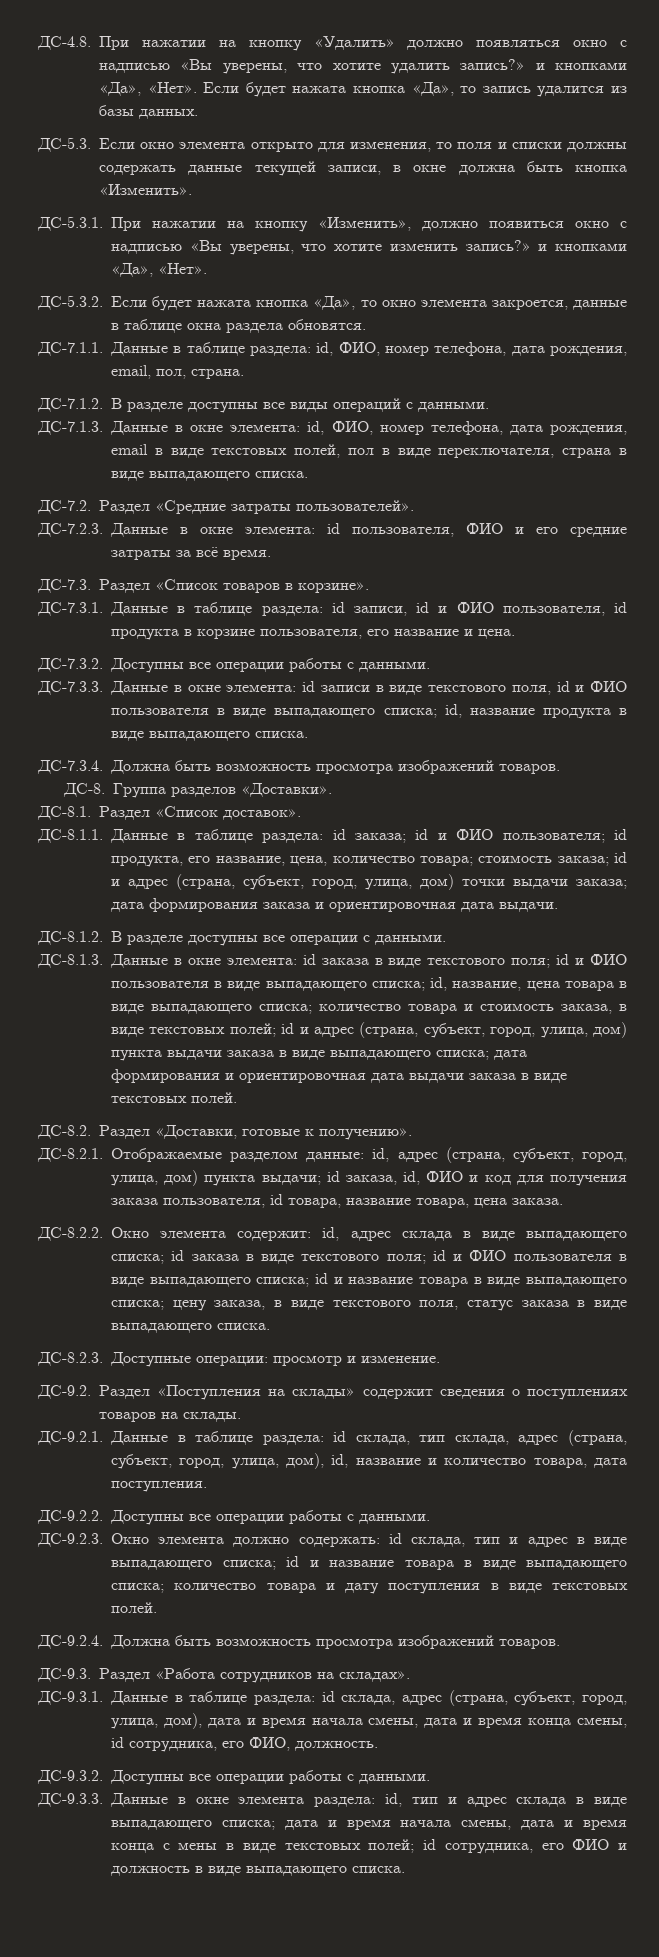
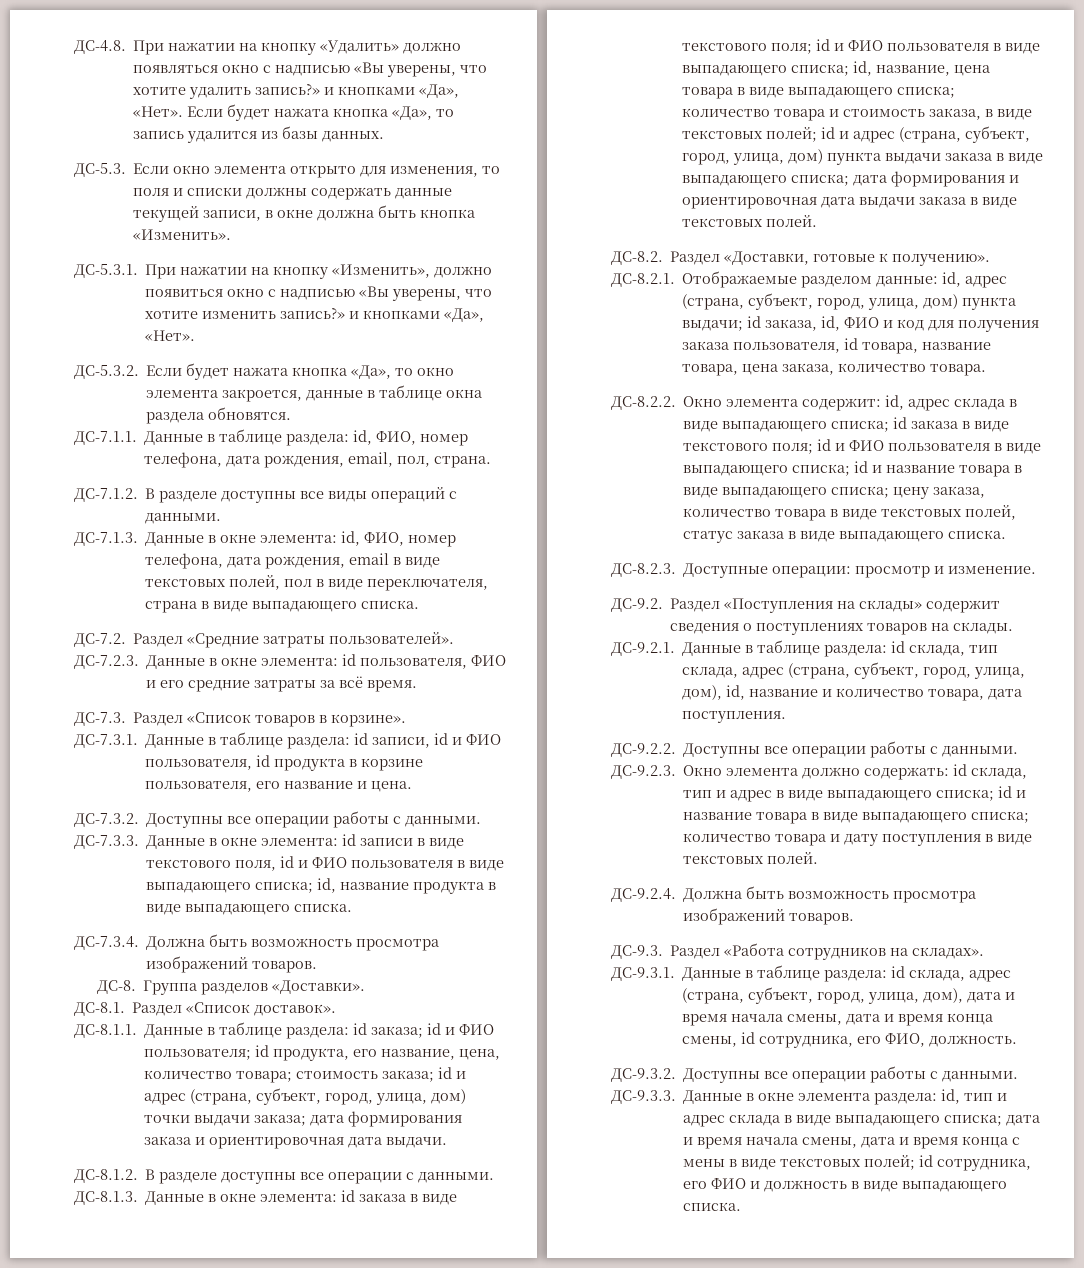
[512,1198,563,1205] заказа. -> [782,363,987,376] заказа, количество товара.
[274,1300,459,1310] в виде текстового поля, -> [683,505,1017,521] количество товара в виде текстовых полей,

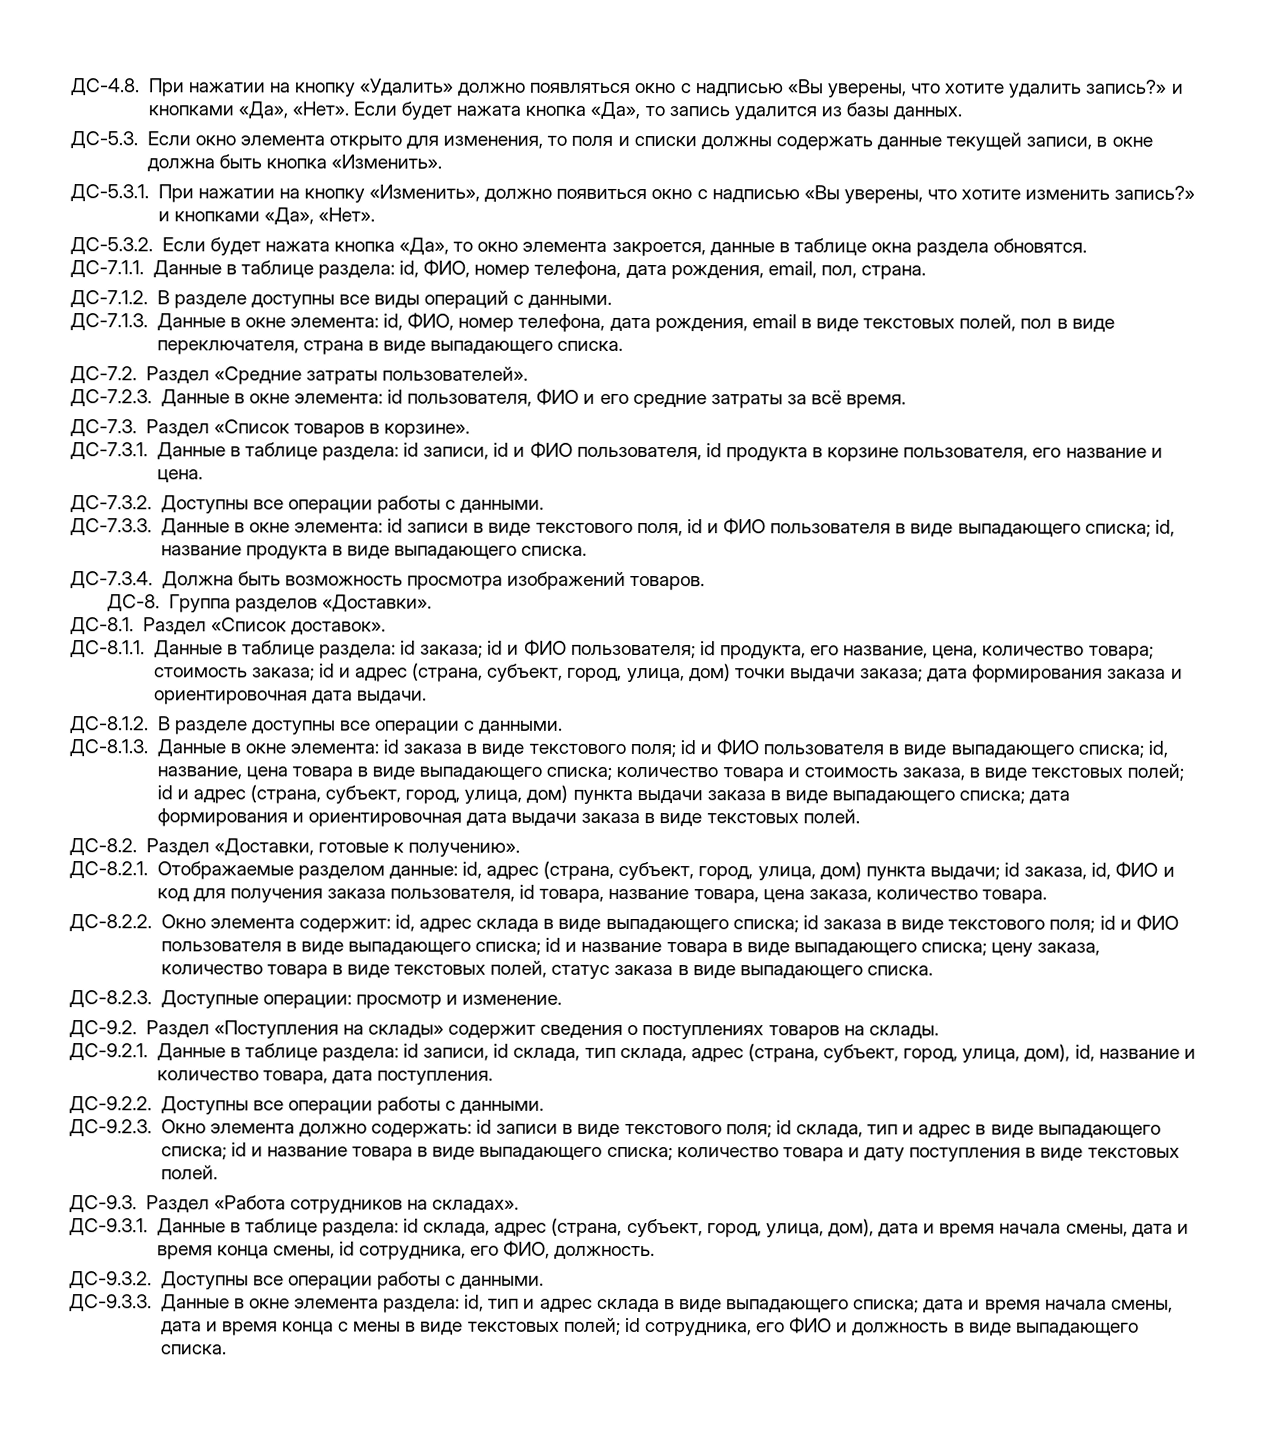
(906, 647) none -> [423,1043,510,1061] записи, id
(968, 770) none -> [496,1120,792,1138] записи в виде текстового поля; id
[611,886,977,903] [683,908,855,925] // ДС-9.2.4. Должна быть возможность просмотра изображений товаров. -> (218, 1172) none

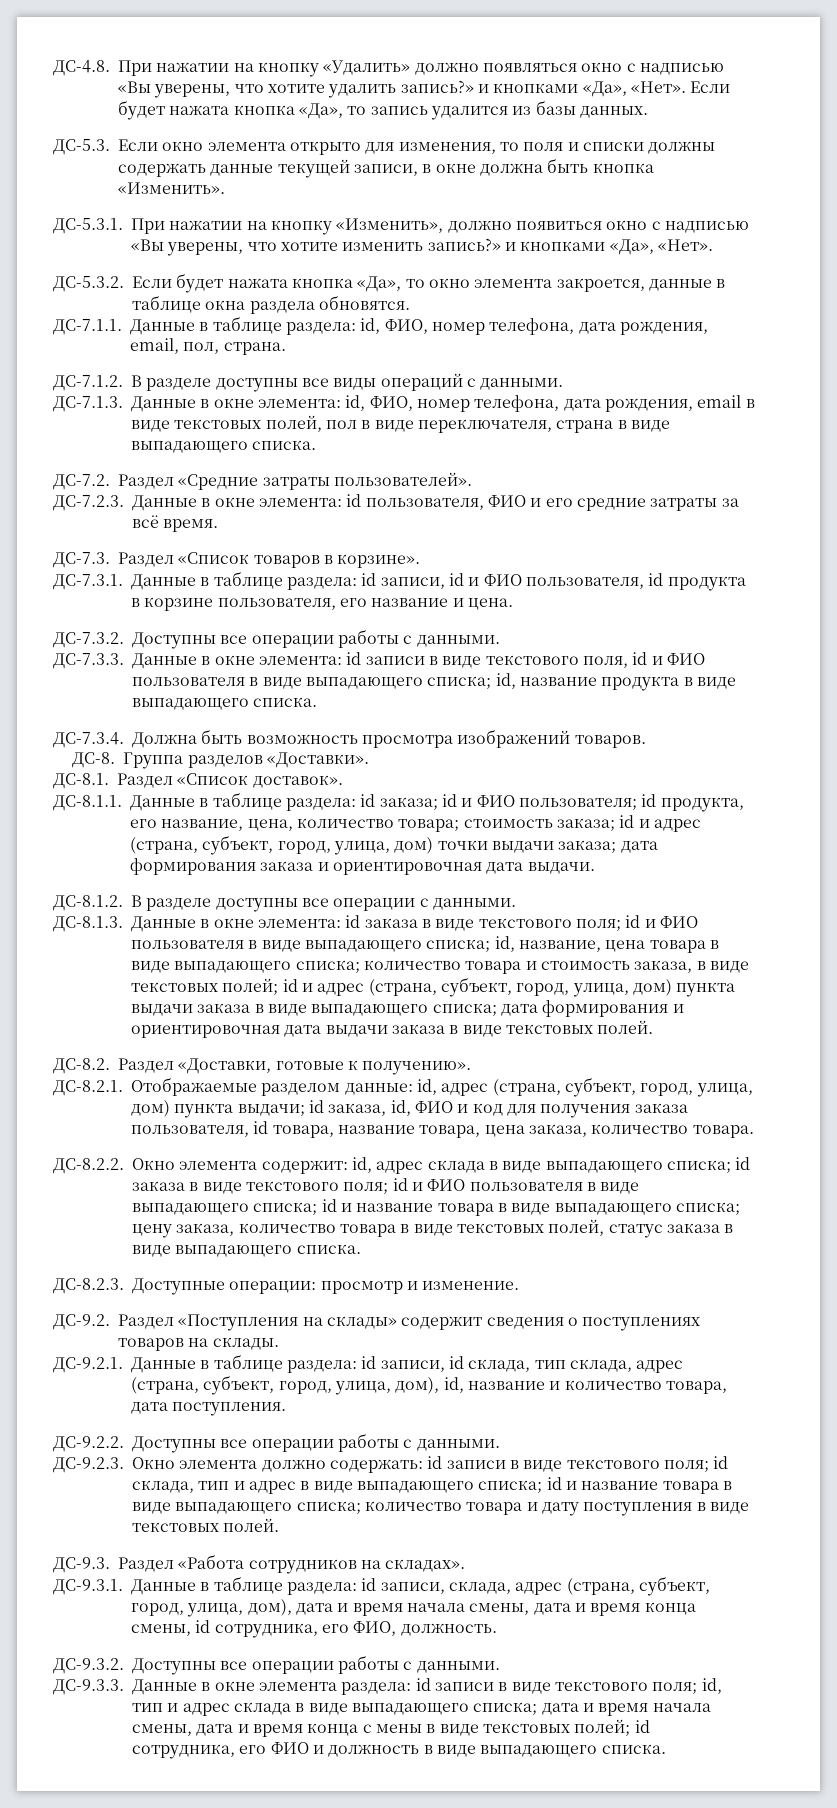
(420, 1225) none -> [380,1582,445,1594] записи,
(461, 1305) none -> [415,1678,698,1694] id записи в виде текстового поля;

